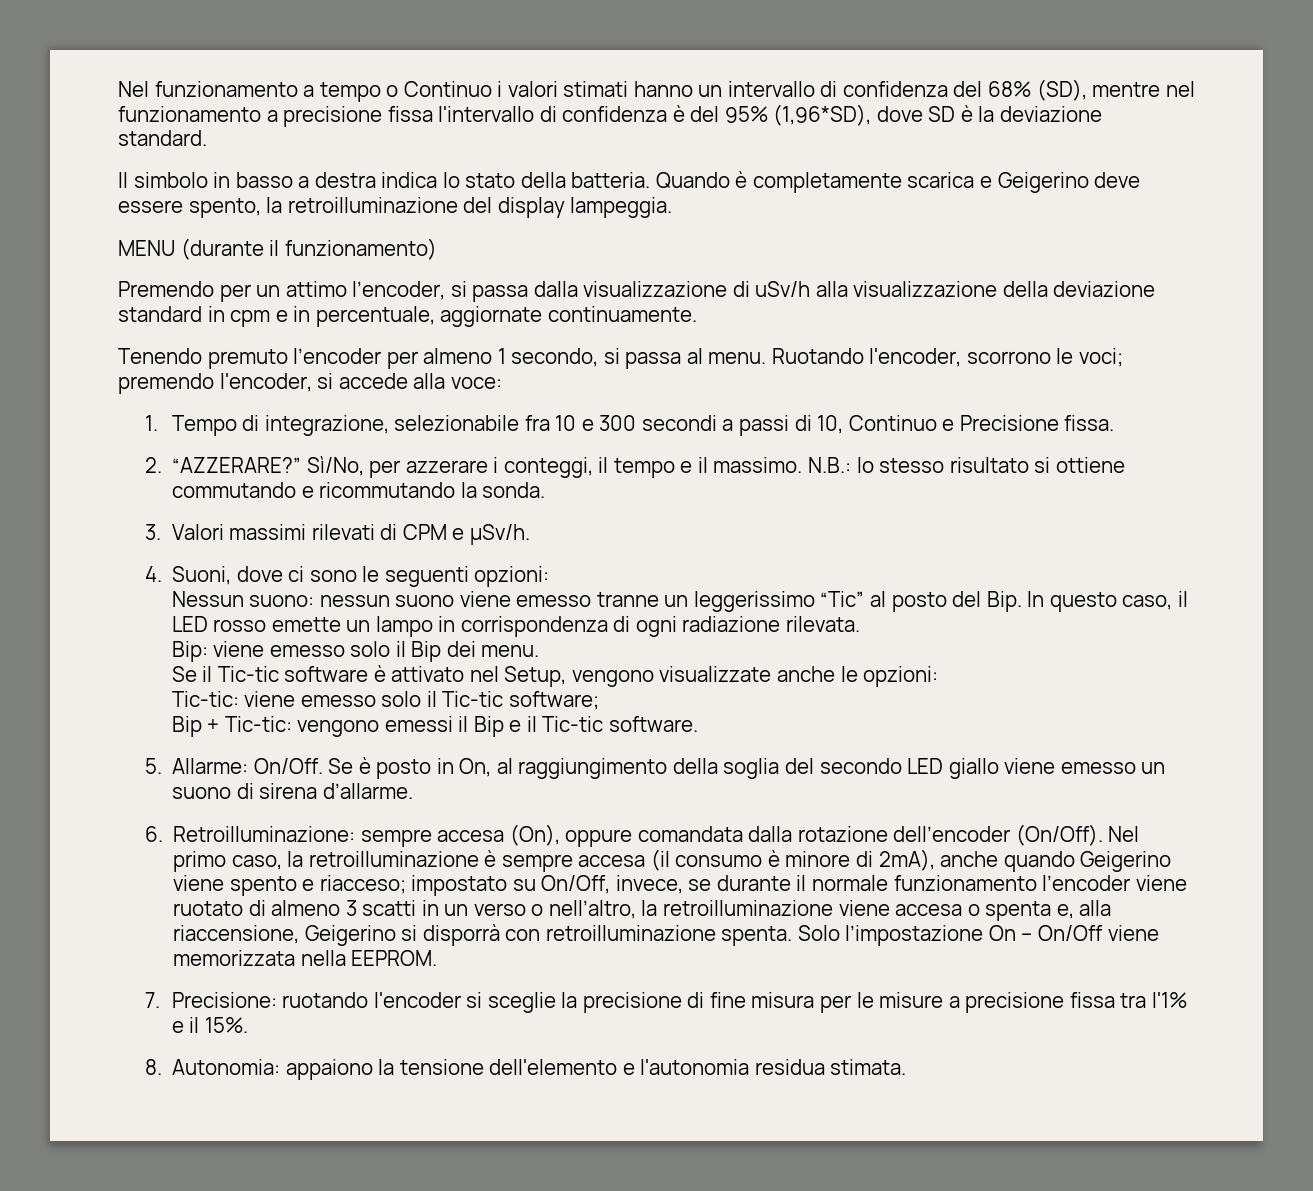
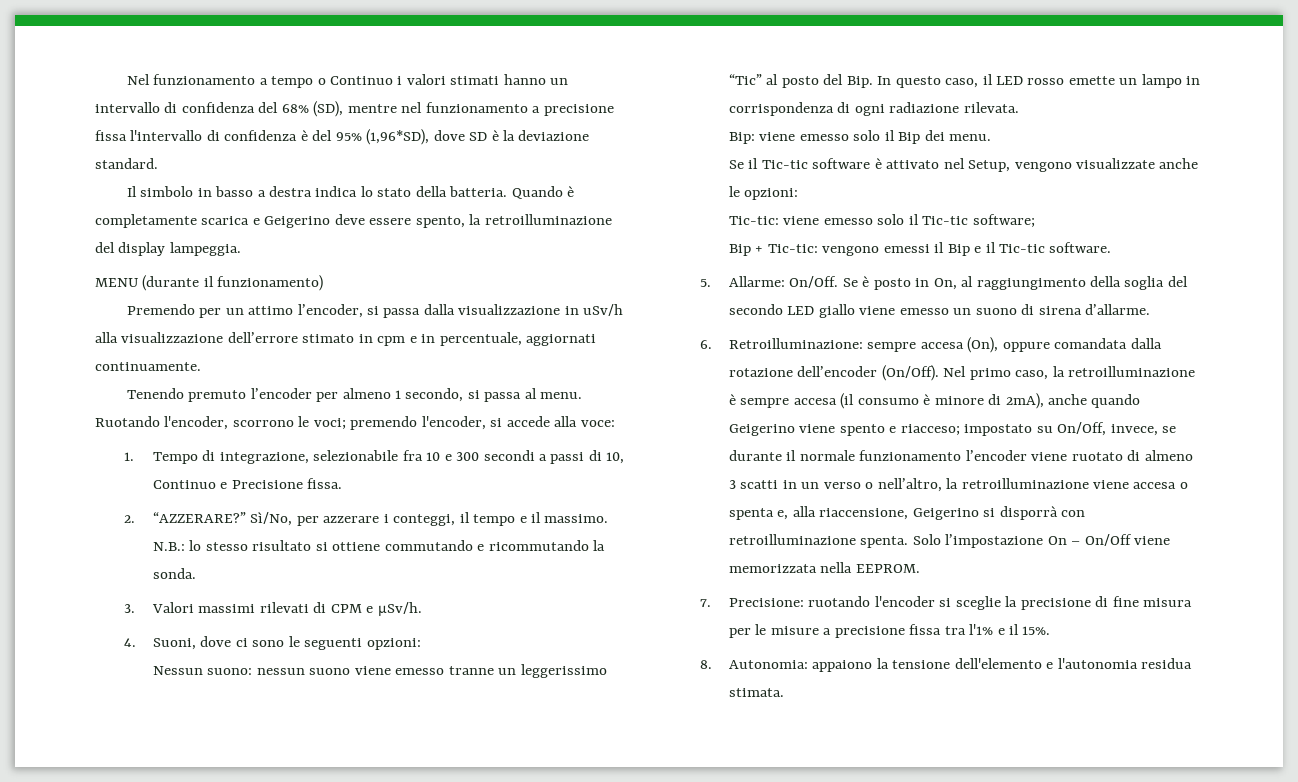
[732,281,750,297] di -> [564,306,579,315] in
[1002,281,1156,297] [118,306,202,322] della deviazione standard -> [227,332,355,343] dell’errore stimato
[440,306,543,327] aggiornate -> [526,334,597,346] aggiornati

